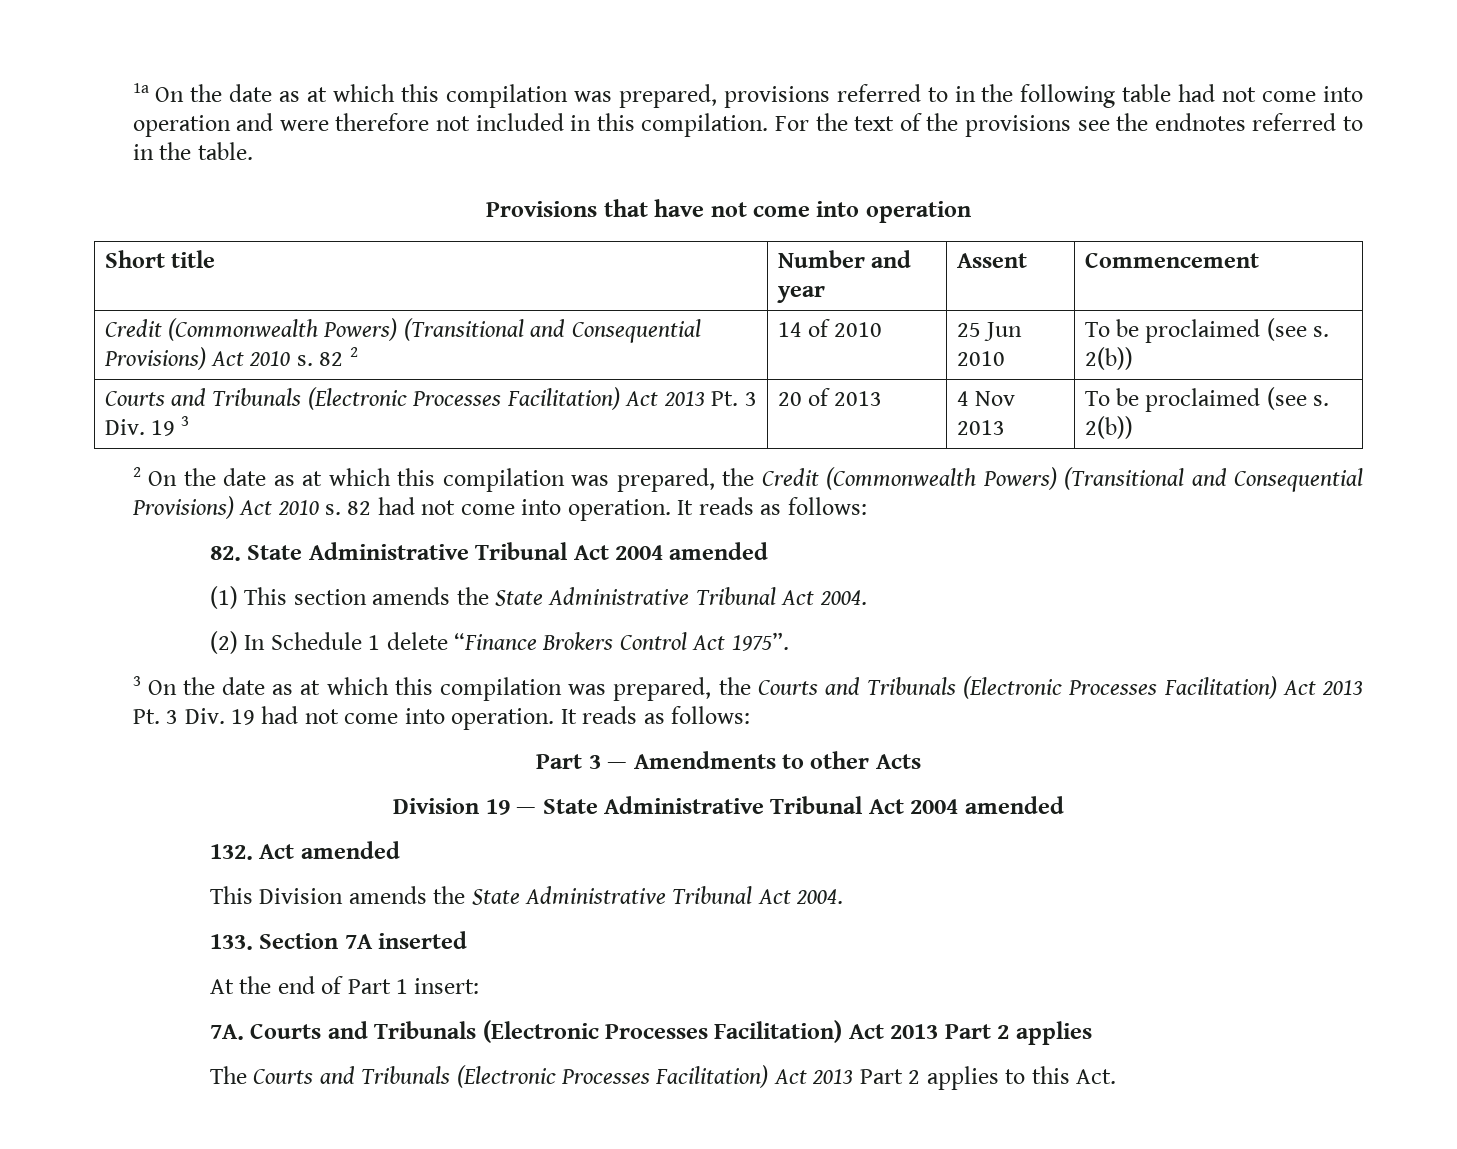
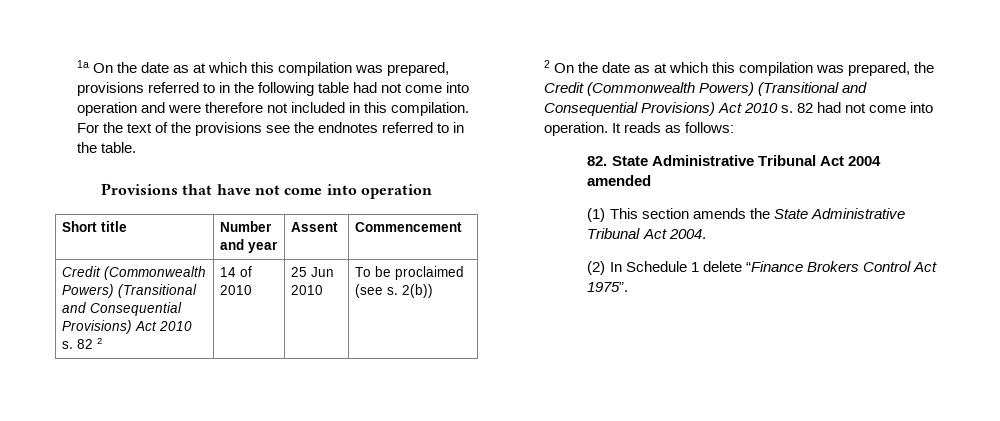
[104,387,757,410] [104,416,190,436] [777,388,883,406] [956,391,1016,406] [956,420,1005,435] [1084,387,1330,412] [1084,416,1133,439] // Courts and Tribunals (Electronic Processes Facilitation) Act 2013 Pt. 3 Div. 19 3 | 20 of 2013 | 4 Nov 2013 | To be proclaimed (see s. 2(b)) -> (434, 291) none
[132,676,1363,701] [132,706,751,730] [536,751,921,769] [393,796,1064,815] [209,841,400,860] [209,886,844,905] [209,931,468,950] [209,976,480,994] [209,1020,1092,1045] [209,1065,1117,1090] // 3 On the date as at which this compilation was prepared, the Courts and Tribunals (Electronic Processes Facilitation) Act 2013 Pt. 3 Div. 19 had not come into operation. It reads as follows: // Part 3 — Amendments to other Acts // Division 19 — State Administrative Tribunal Act 2004 amended // 132. Act amended // This Division amends the State Administrative Tribunal Act 2004. // 133. Section 7A inserted // At the end of Part 1 insert: // 7A. Courts and Tribunals (Electronic Processes Facilitation) Act 2013 Part 2 applies // The Courts and Tribunals (Electronic Processes Facilitation) Act 2013 Part 2 applies to this Act. -> (629, 287) none

